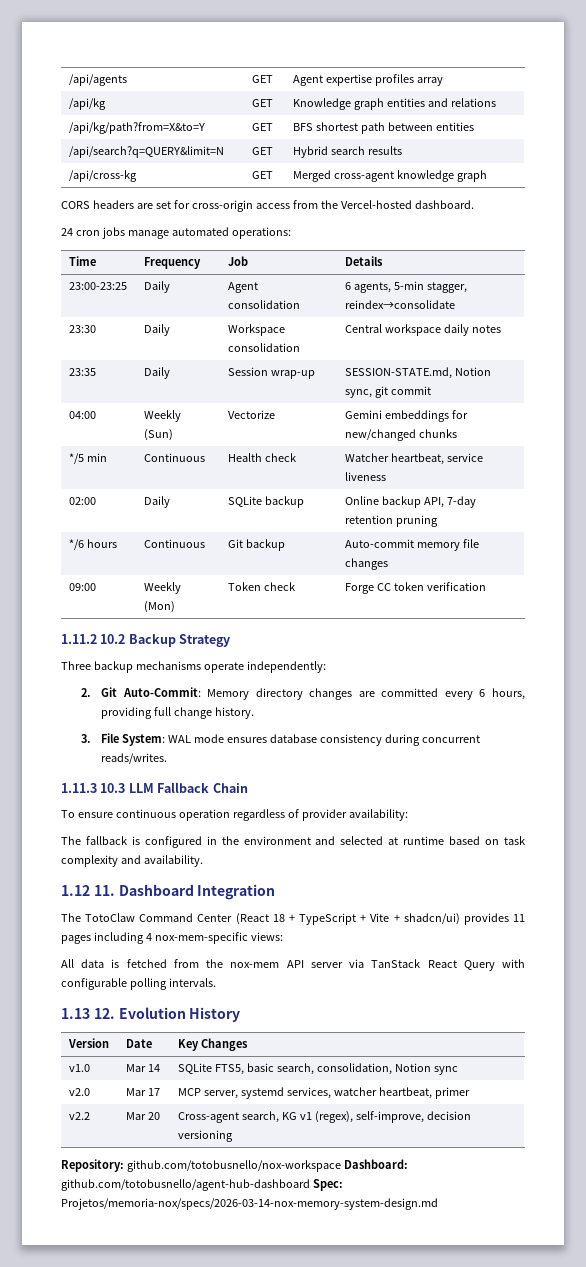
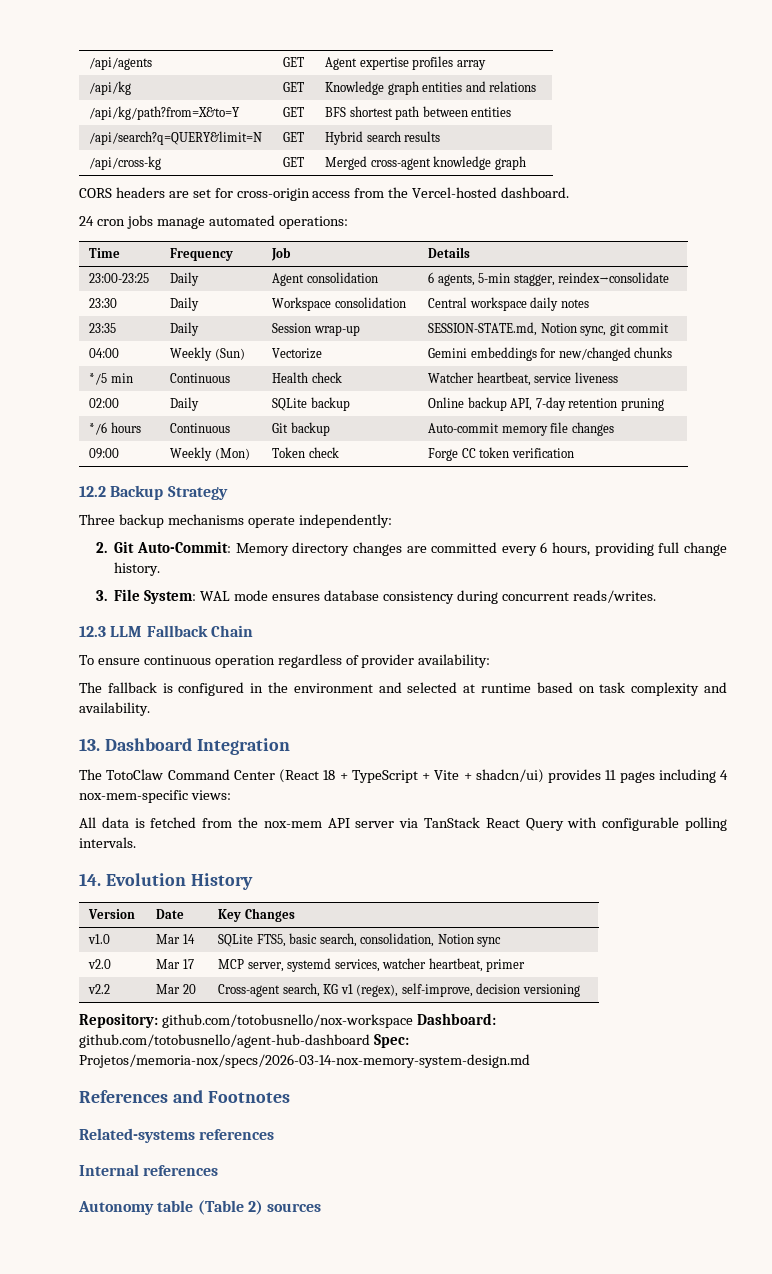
[61,634,126,644] 1.11.2 10.2 -> [79,486,106,497] 12.2
[61,783,126,793] 1.11.3 10.3 -> [79,626,106,637] 12.3
[61,885,115,896] 1.12 11. -> [79,738,100,751] 13.
[61,1008,115,1019] 1.13 12. -> [79,873,101,886] 14.
(438, 1204) none -> [79,1090,290,1103] [79,1128,275,1143] [79,1164,219,1176] [78,1200,322,1215] // References and Footnotes // Related-systems references // Internal references // Autonomy table (Table 2) sources

